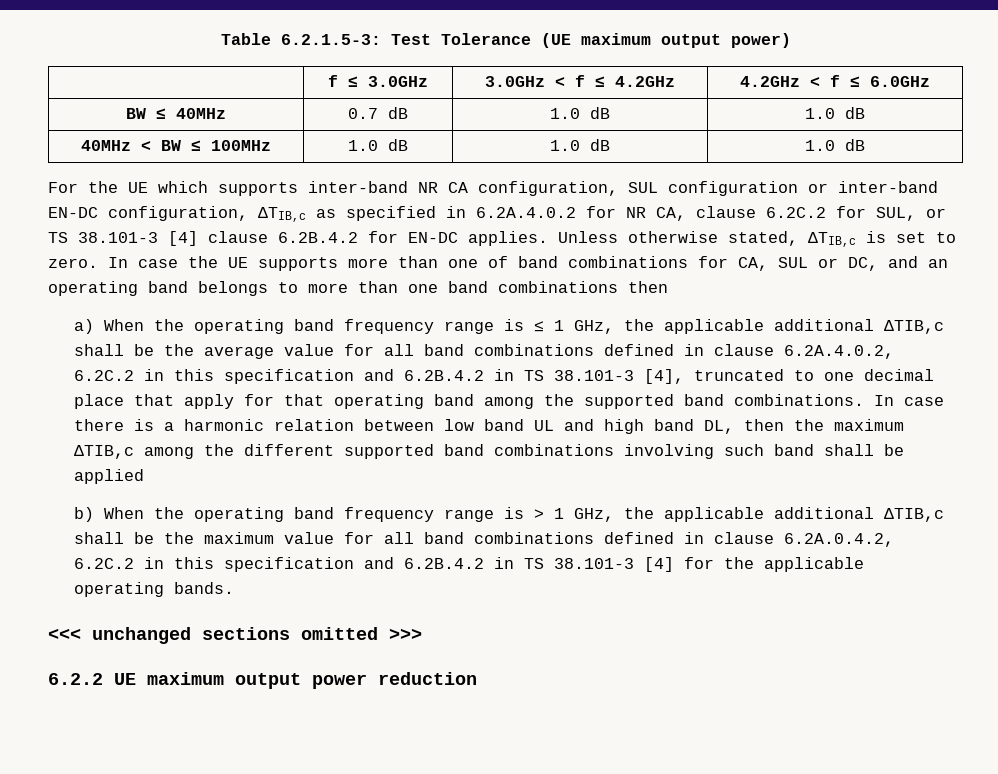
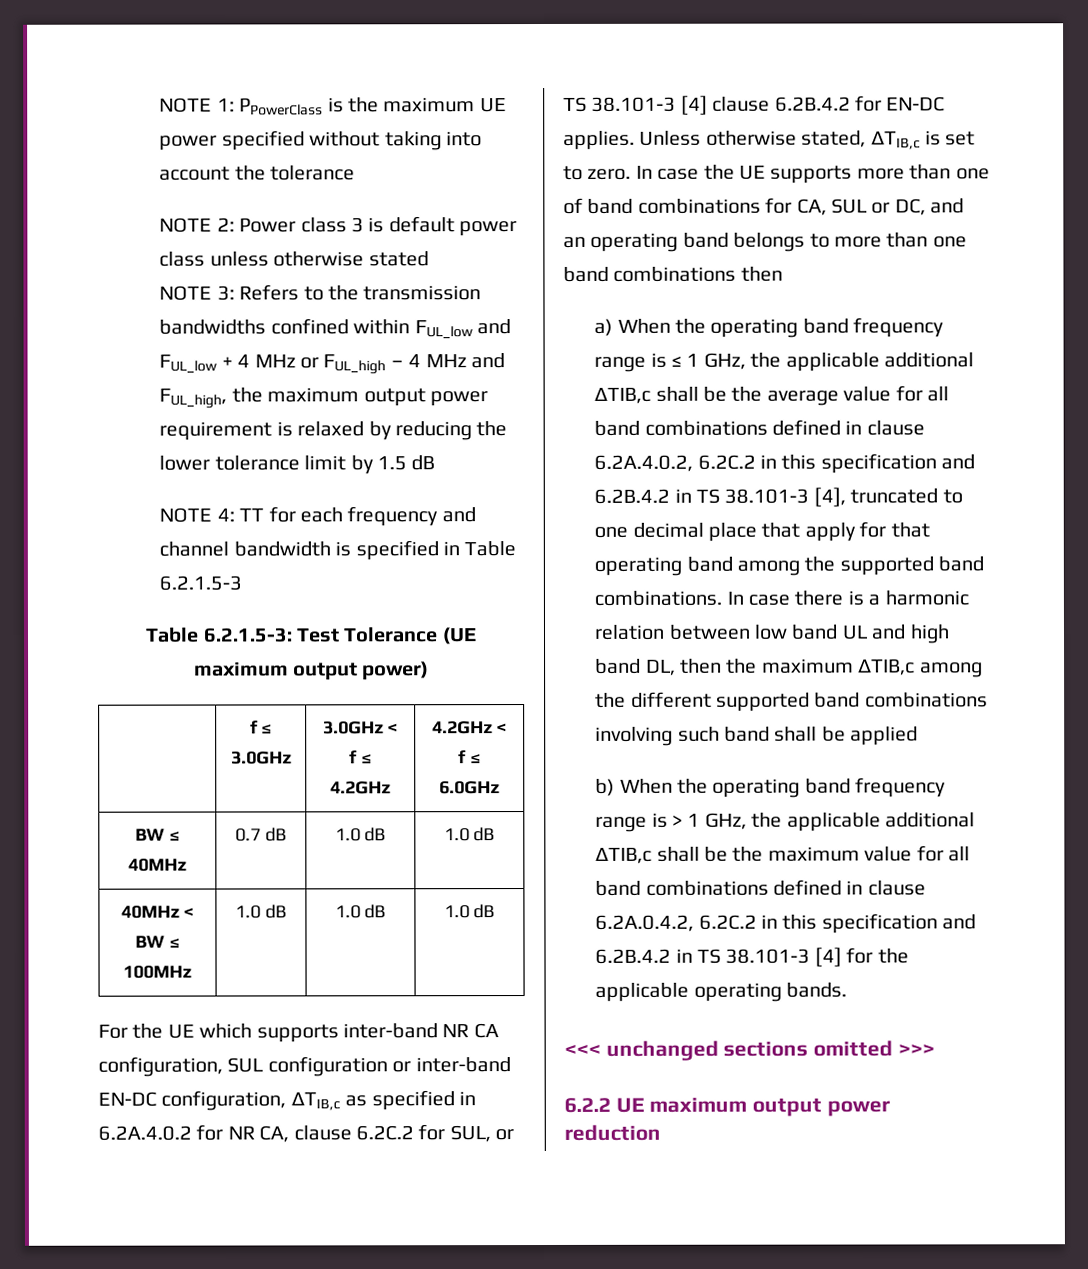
(221, 39) none -> [159,97,507,116] [159,130,482,151] [159,165,356,181] [159,216,518,237] [159,251,429,267] [159,284,482,301] [159,318,511,339] [159,353,505,375] [159,387,488,409] [159,421,508,441] [159,455,436,475] [159,506,476,527] [159,540,517,561] [159,575,243,591] NOTE 1: PPowerClass is the maximum UE power specified without taking into account the tolerance // NOTE 2: Power class 3 is default power class unless otherwise stated // NOTE 3: Refers to the transmission bandwidths confined within FUL_low and FUL_low + 4 MHz or FUL_high – 4 MHz and FUL_high, the maximum output power requirement is relaxed by reducing the lower tolerance limit by 1.5 dB // NOTE 4: TT for each frequency and channel bandwidth is specified in Table 6.2.1.5-3 //

